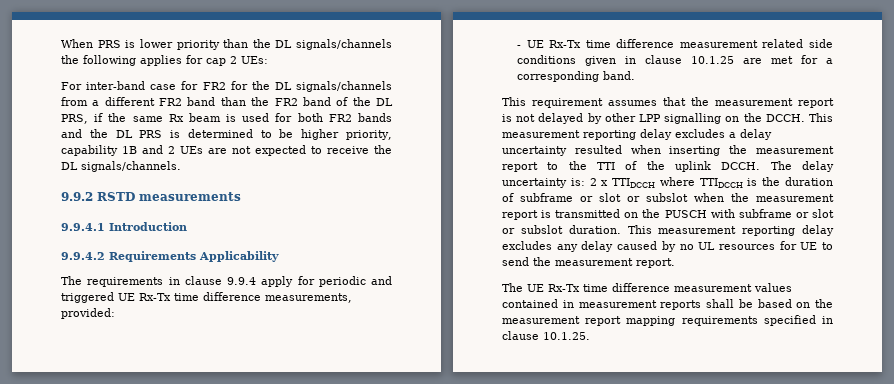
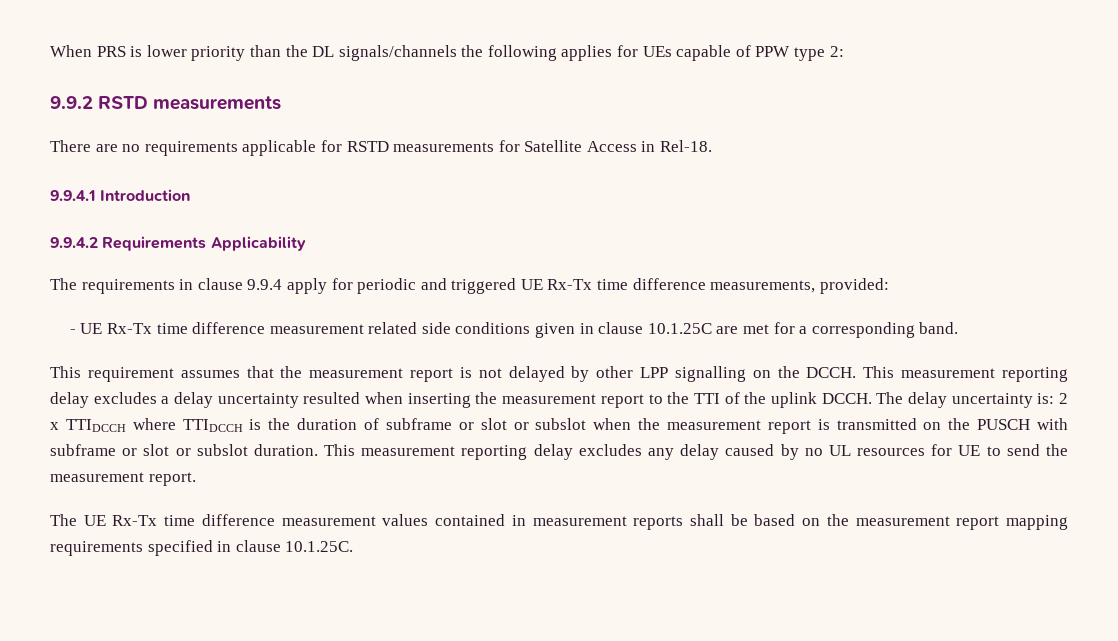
[206,56,268,66] [61,81,392,92] [61,97,394,106] [61,113,393,124] [61,129,393,140] [61,145,392,156] [61,161,181,172] [61,192,241,201] cap 2 UEs: // For inter-band case for FR2 for the DL signals/channels from a different FR2 band than the FR2 band of the DL PRS, if the same Rx beam is used for both FR2 bands and the DL PRS is determined to be higher priority, capability 1B and 2 UEs are not expected to receive the DL signals/channels. // 9.9.2 RSTD measurements -> [642,45,844,61] [50,96,282,110] [50,140,713,156] UEs capable of PPW type 2: // 9.9.2 RSTD measurements // There are no requirements applicable for RSTD measurements for Satellite Access in Rel-18.
[691,56,735,64] 10.1.25 -> [647,323,712,334] 10.1.25C
[543,332,590,340] 10.1.25. -> [285,541,354,552] 10.1.25C.

